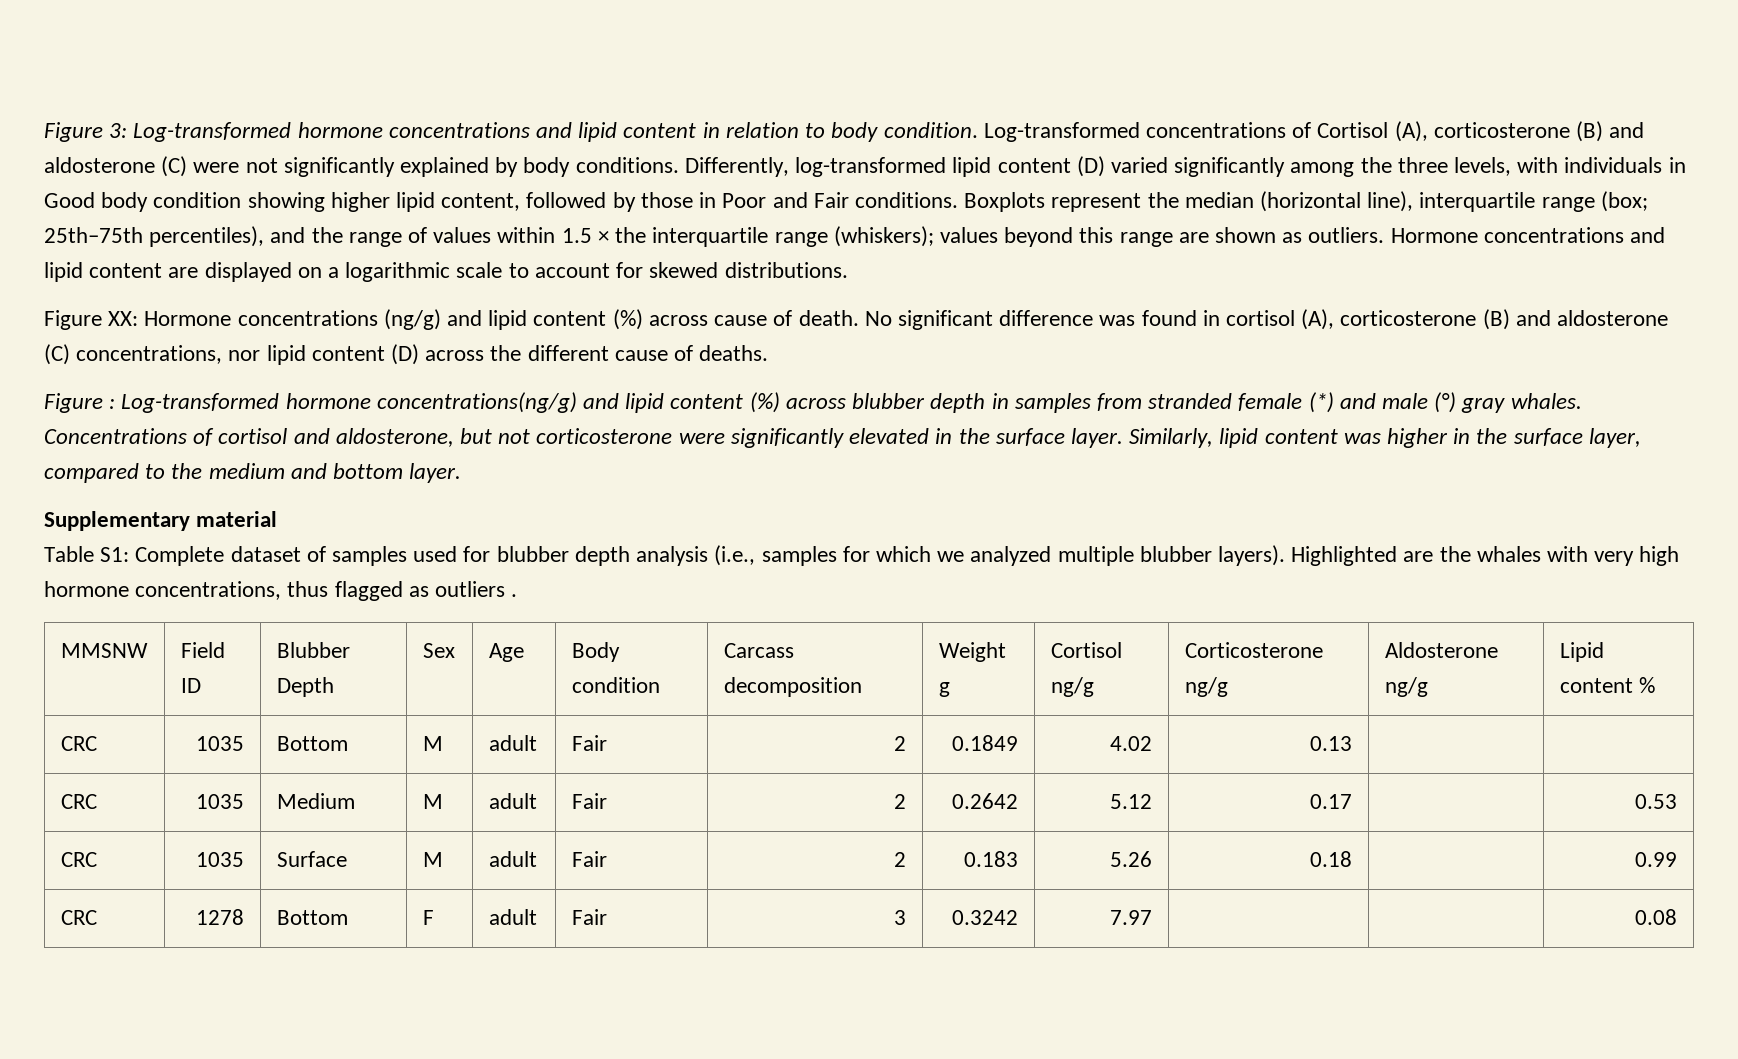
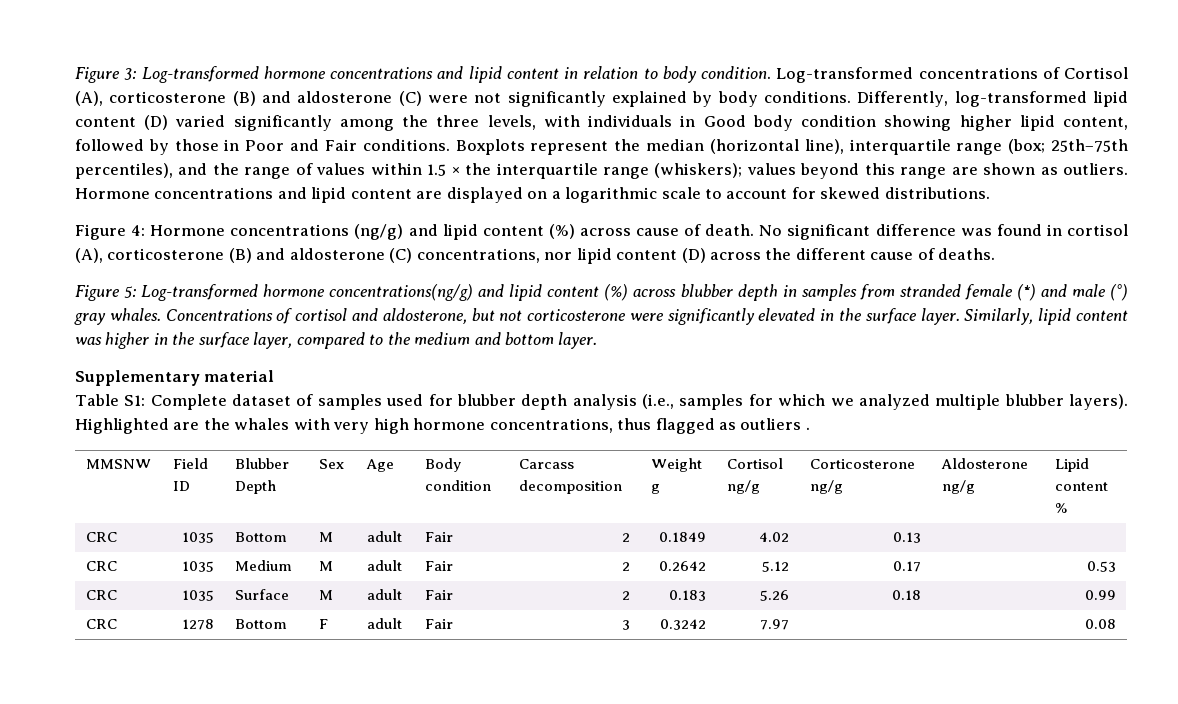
[108,311,139,326] XX: -> [131,225,146,236] 4:
[109,399,116,409] : -> [124,286,137,298] 5:

